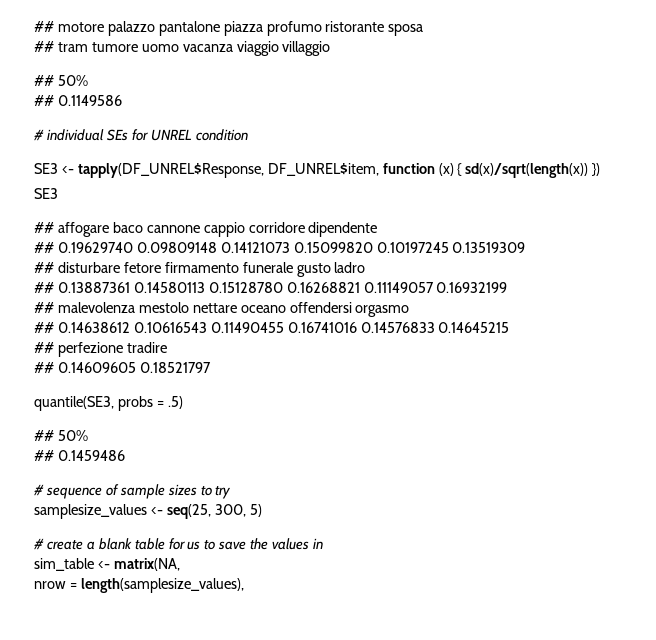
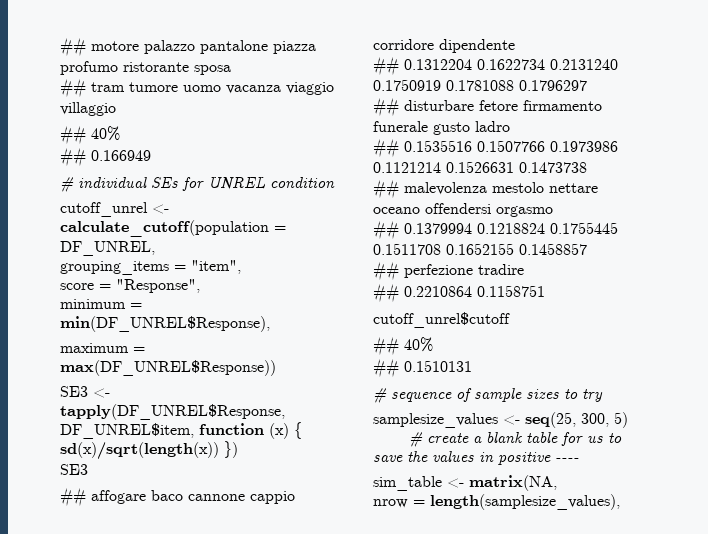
[57,75,88,86] [34,95,122,106] 50% // ## 0.1149586 -> [91,126,120,141] [60,147,151,167] 40% // ## 0.166949
(248, 135) none -> [60,202,169,217] [60,220,286,237] [60,241,155,256] [60,260,241,275] [60,279,200,293] [60,299,142,309] [60,316,270,332] [60,343,145,353] [60,360,276,376] // cutoff_unrel <- calculate_cutoff(population = DF_UNREL, // grouping_items = "item", // score = "Response", // minimum = min(DF_UNREL$Response), // maximum = max(DF_UNREL$Response))
[57,242,526,253] 0.19629740 0.09809148 0.14121073 0.15099820 0.10197245 0.13519309 -> [404,59,618,70] [373,79,587,91] 0.1312204 0.1622734 0.2131240 0.1750919 0.1781088 0.1796297
[57,282,508,293] 0.13887361 0.14580113 0.15128780 0.16268821 0.11149057 0.16932199 -> [404,140,618,152] [373,161,587,173] 0.1535516 0.1507766 0.1973986 0.1121214 0.1526631 0.1473738
[57,322,510,333] [34,342,167,357] [34,362,211,373] [34,396,183,411] [34,430,88,441] [34,450,125,461] 0.14638612 0.10616543 0.11490455 0.16741016 0.14576833 0.14645215 // ## perfezione tradire // ## 0.14609605 0.18521797 // quantile(SE3, probs = .5) // ## 50% // ## 0.1459486 -> [404,222,618,234] [373,243,587,255] [373,261,524,281] [373,283,545,303] [373,312,510,328] [373,336,433,356] [373,358,472,378] 0.1379994 0.1218824 0.1755445 0.1511708 0.1652155 0.1458857 // ## perfezione tradire // ## 0.2210864 0.1158751 // cutoff_unrel$cutoff // ## 40% // ## 0.1510131
(324, 543) none -> [498,452,579,465] positive ----

